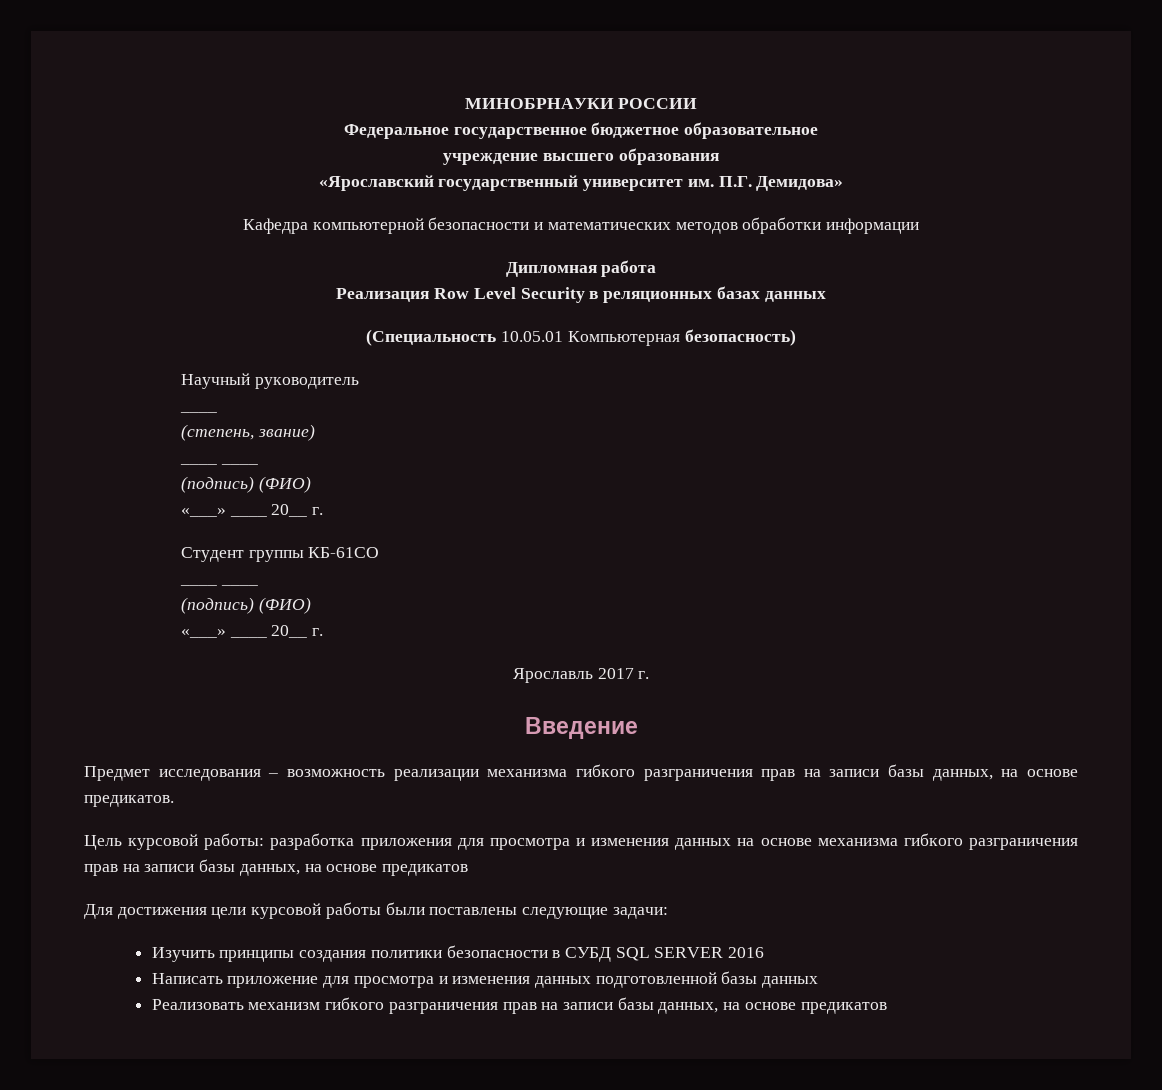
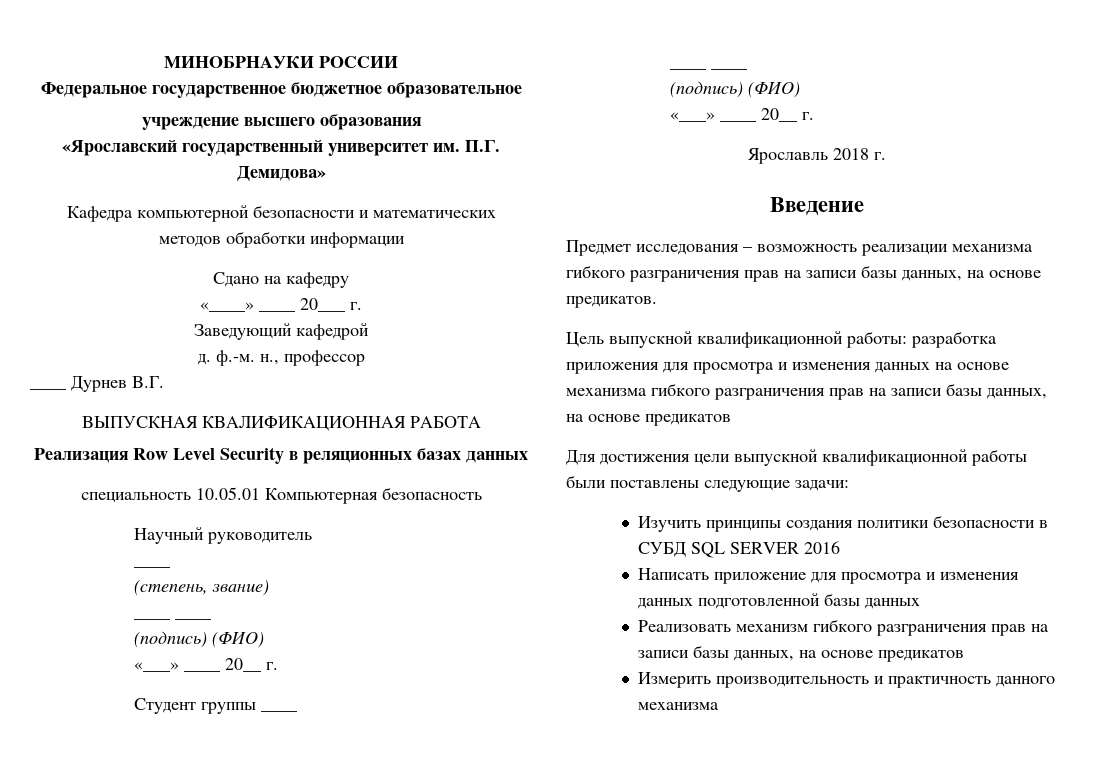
(671, 226) none -> (496, 214) //
[505,260,657,277] Дипломная работа -> [213,272,349,288] [200,298,362,312] [194,323,369,340] [197,350,365,366] [30,376,164,392] [81,416,481,431] Сдано на кафедру // «____» ____ 20___ г. // Заведующий кафедрой // д. ф.-м. н., профессор // ____ Дурнев В.Г. // ВЫПУСКНАЯ КВАЛИФИКАЦИОННАЯ РАБОТА
[366,329,497,346] (Специальность -> [80,492,191,503] специальность
[684,329,796,346] безопасность) -> [381,487,482,500] безопасность
[308,547,380,558] КБ-61СО -> [261,710,298,712] ____
[597,668,634,679] 2017 -> [833,148,869,160] 2018
[128,834,199,850] курсовой -> [609,331,843,348] выпускной квалификационной
[251,903,322,919] курсовой -> [734,449,968,466] выпускной квалификационной
(887, 1008) none -> [637,672,1055,688] [637,702,719,710] // Измерить производительность и практичность данного механизма

